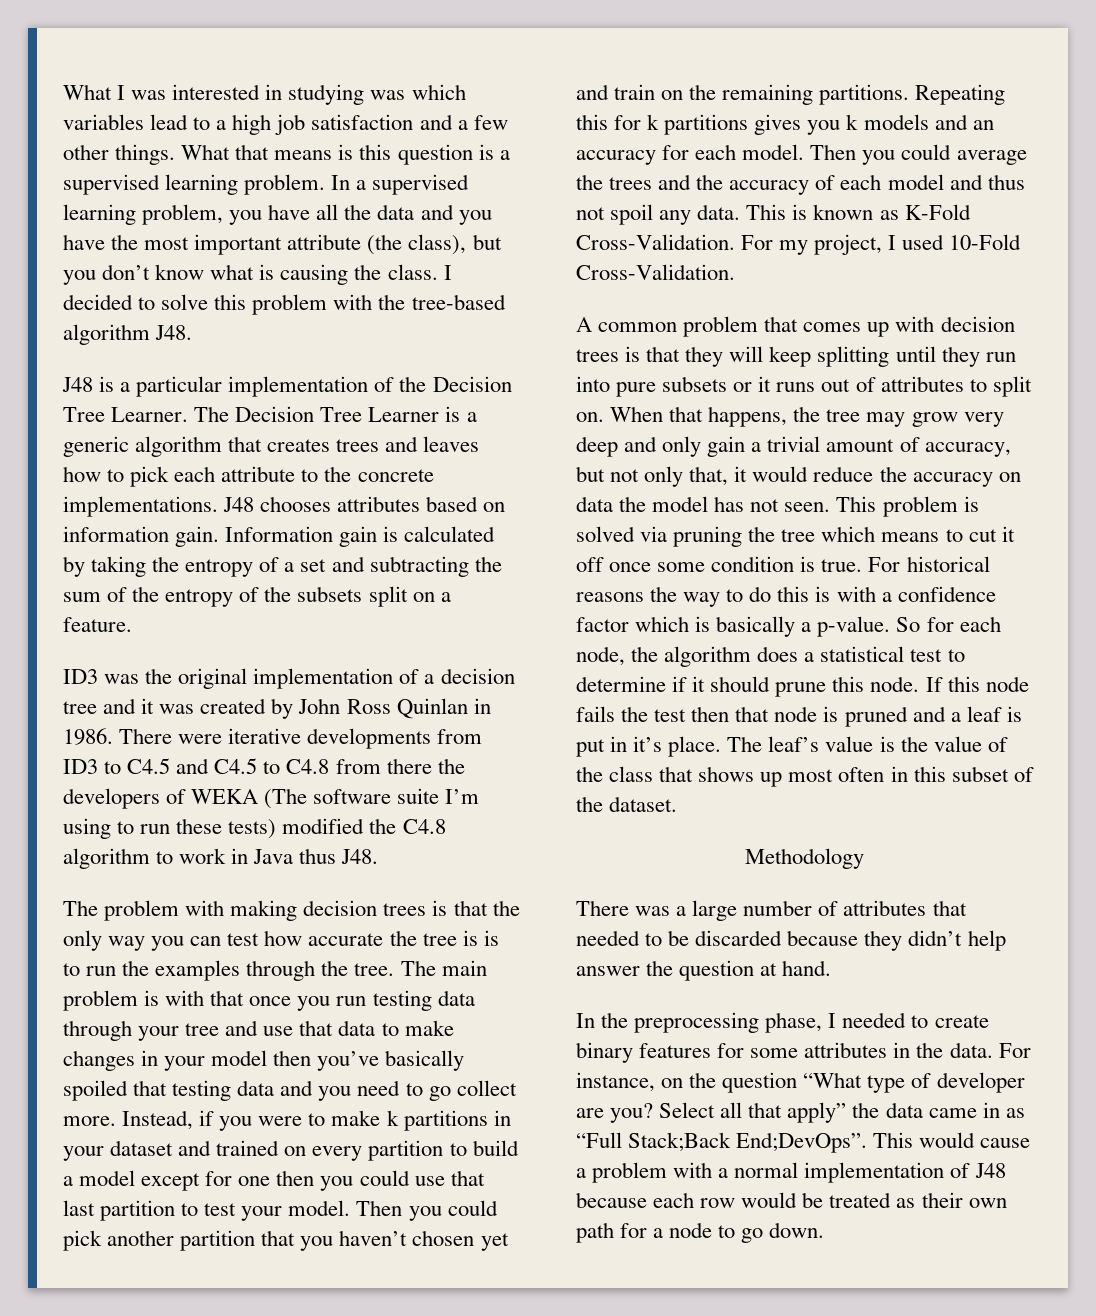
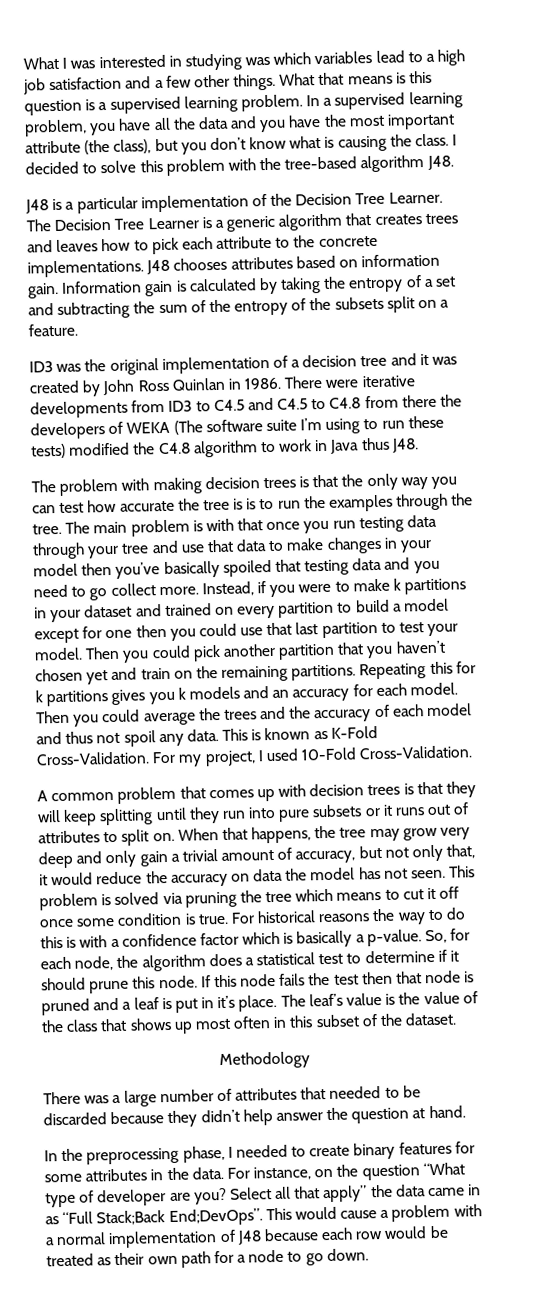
[896,617,921,632] So -> [425,929,448,944] So,

